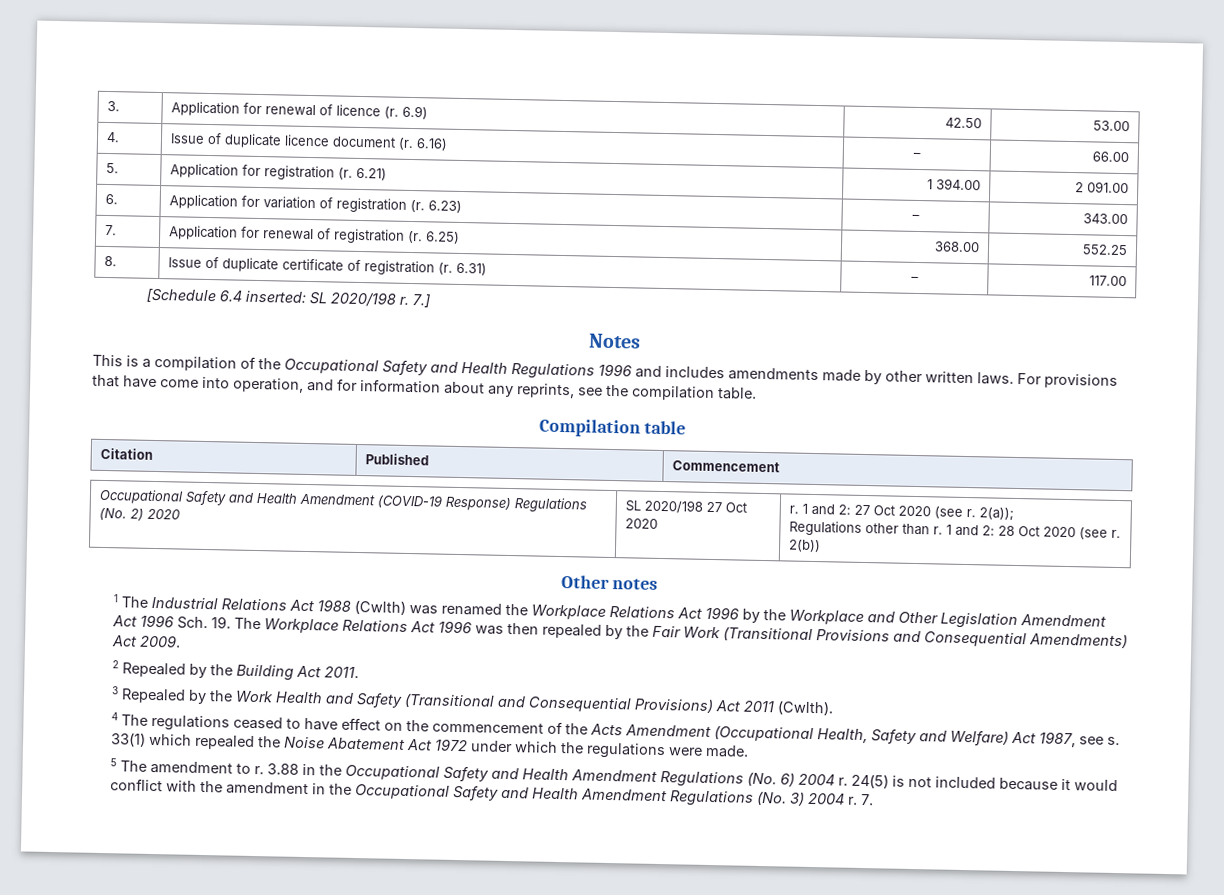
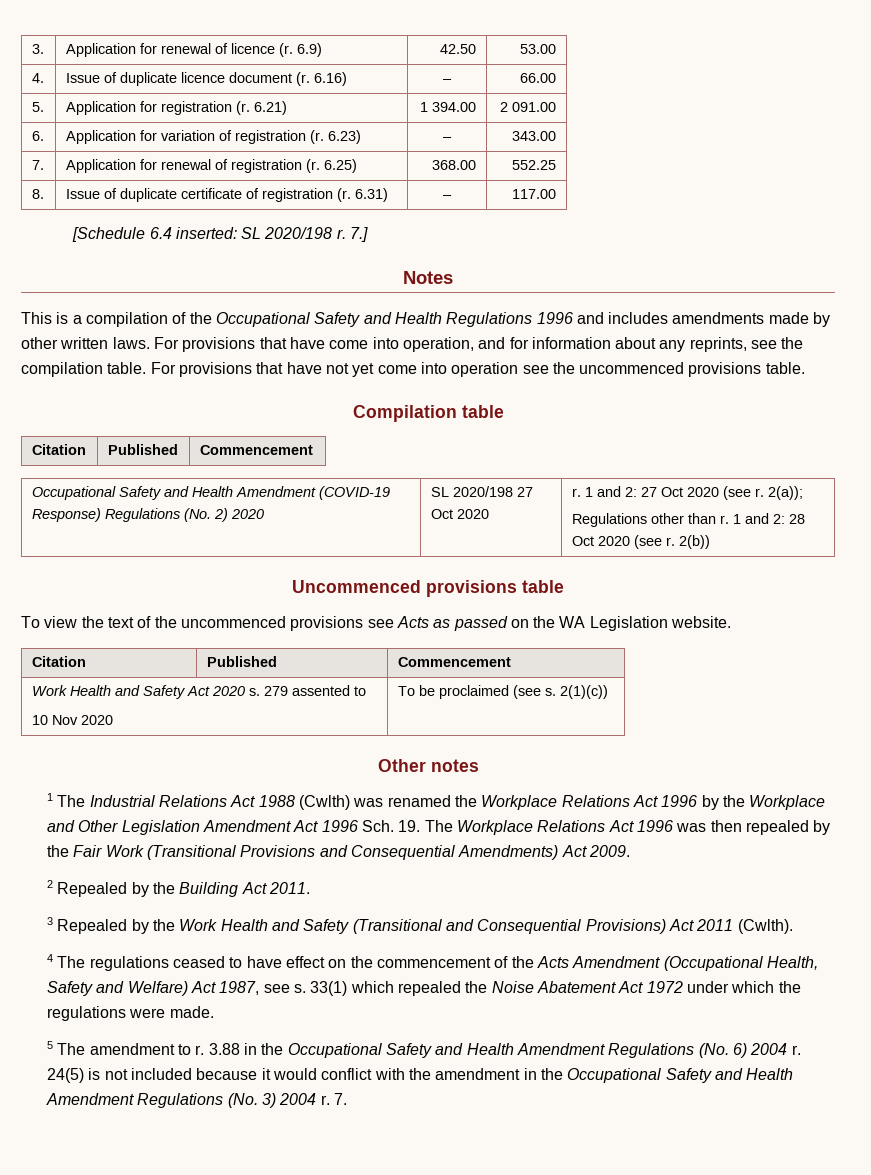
(757, 393) none -> [150,362,805,377] For provisions that have not yet come into operation see the uncommenced provisions table.
(821, 546) none -> [292,580,564,597] [21,616,732,631] [31,656,86,667] [206,656,277,667] [397,657,511,667] [31,685,366,699] [31,715,113,725] [397,685,608,699] // Uncommenced provisions table // To view the text of the uncommenced provisions see Acts as passed on the WA Legislation website. // Citation | Published | Commencement // Work Health and Safety Act 2020 s. 279 assented to // 10 Nov 2020 | To be proclaimed (see s. 2(1)(c))

